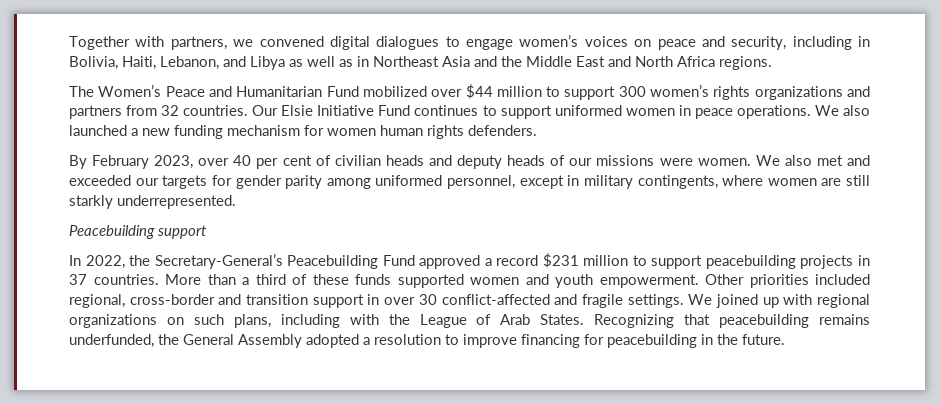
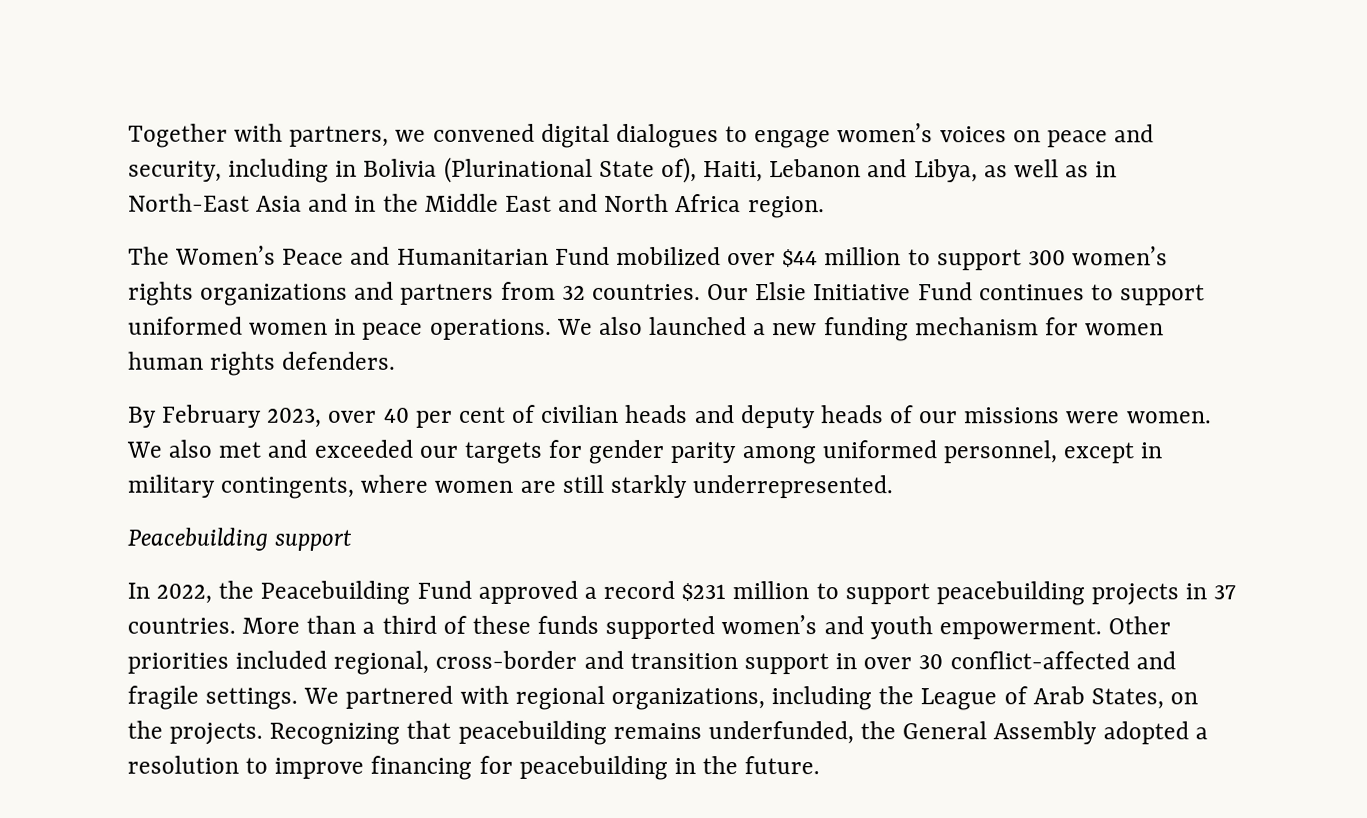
[69,56,285,70] Bolivia, Haiti, Lebanon, and Libya -> [363,156,978,184] Bolivia (Plurinational State of), Haiti, Lebanon and Libya,
[373,56,439,67] Northeast -> [128,193,250,212] North-East
(497, 61) none -> [354,195,377,212] in
[719,56,772,70] regions. -> [747,196,825,219] region.
[154,254,283,269] Secretary-General’s -> (255, 589) none
[470,277,519,285] women -> [721,615,818,635] women’s
[715,294,870,308] [69,314,585,328] joined up with regional organizations on such plans, including with the League of Arab States. -> [345,685,1199,711] [127,720,264,745] partnered with regional organizations, including the League of Arab States, on the projects.

